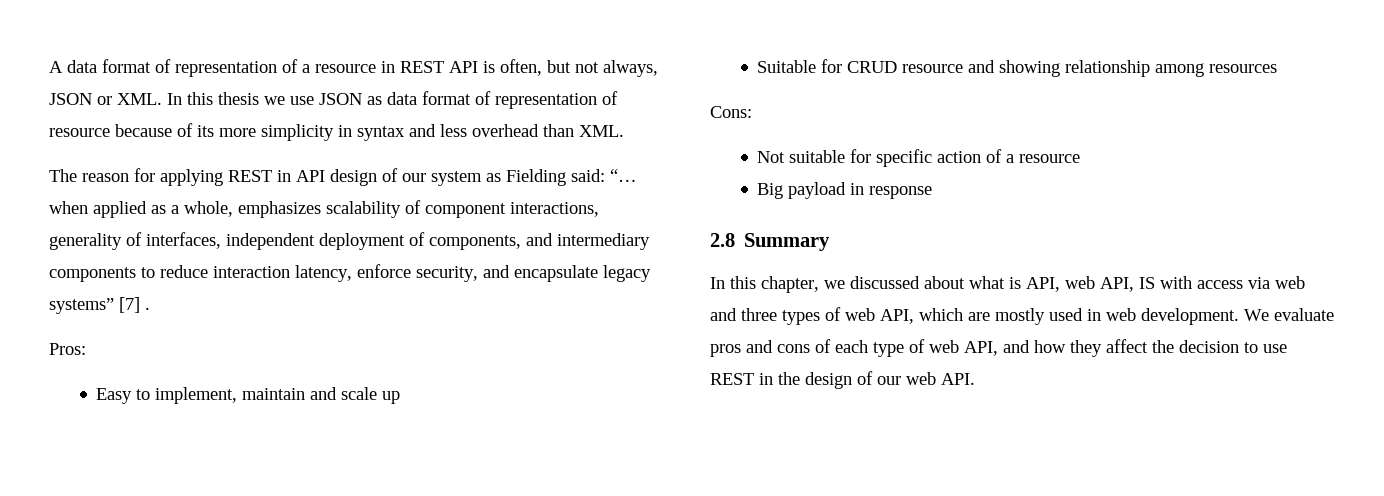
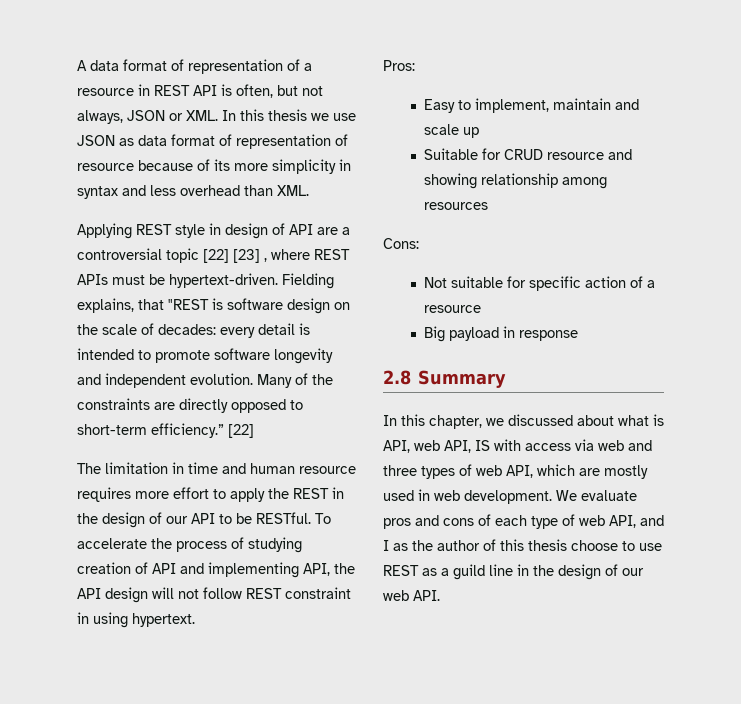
[49,168,637,186] [49,200,599,218] [49,232,650,250] [49,264,651,282] [49,297,150,314] The reason for applying REST in API design of our system as Fielding said: “… when applied as a whole, emphasizes scalability of component interactions, generality of interfaces, independent deployment of components, and intermediary components to reduce interaction latency, enforce security, and encapsulate legacy systems” [7] . -> [77,223,350,239] [77,248,350,263] [77,273,334,289] [77,298,350,314] [77,323,310,338] [77,348,333,364] [77,373,333,388] [77,398,303,413] [77,423,254,438] [77,462,356,474] [77,487,344,502] [77,512,331,528] [77,537,302,553] [77,562,355,578] [77,587,351,603] [77,612,195,628] Applying REST style in design of API are a controversial topic [22] [23] , where REST APIs must be hypertext-driven. Fielding explains, that "REST is software design on the scale of decades: every detail is intended to promote software longevity and independent evolution. Many of the constraints are directly opposed to short-term efficiency.” [22] // The limitation in time and human resource requires more effort to apply the REST in the design of our API to be RESTful. To accelerate the process of studying creation of API and implementing API, the API design will not follow REST constraint in using hypertext.
[1034,339,1287,357] [710,373,754,385] how they affect the decision to use REST -> [383,539,662,551] [383,564,513,580] I as the author of this thesis choose to use REST as a guild line

